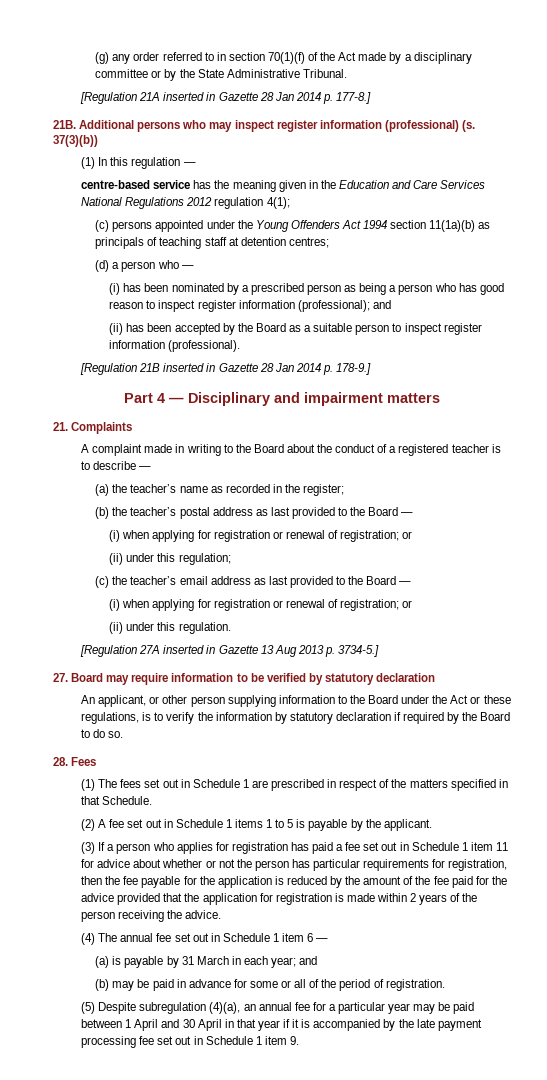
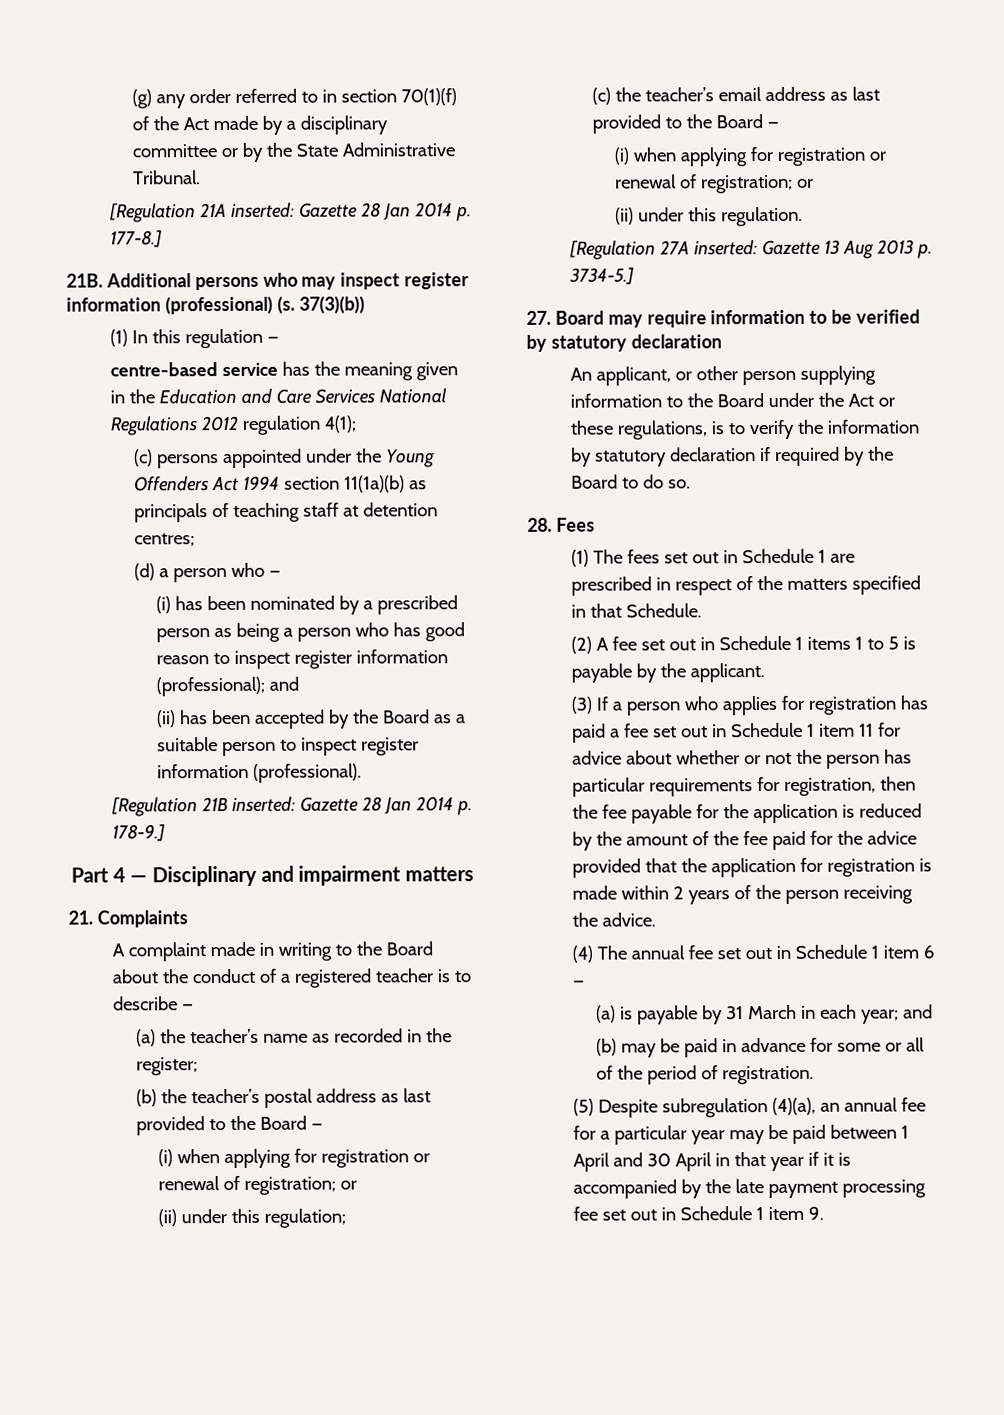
[163,92,216,101] inserted in -> [231,202,296,218] inserted:
[163,363,216,372] inserted in -> [232,796,297,812] inserted:
[163,645,216,654] inserted in -> [694,240,759,256] inserted:

